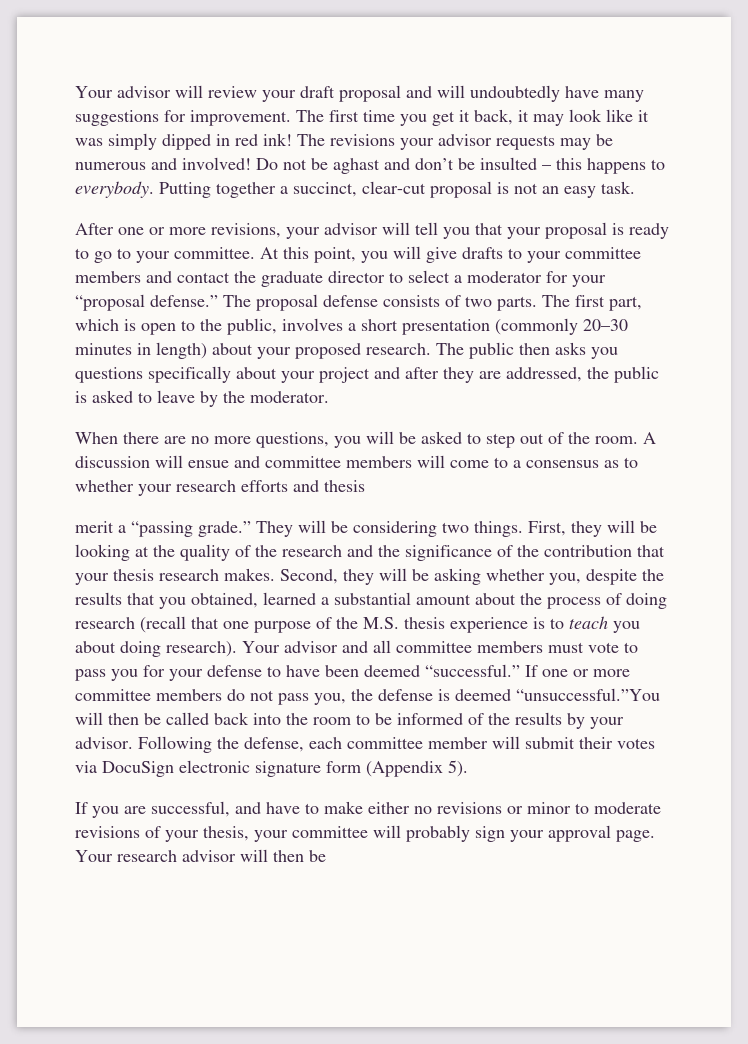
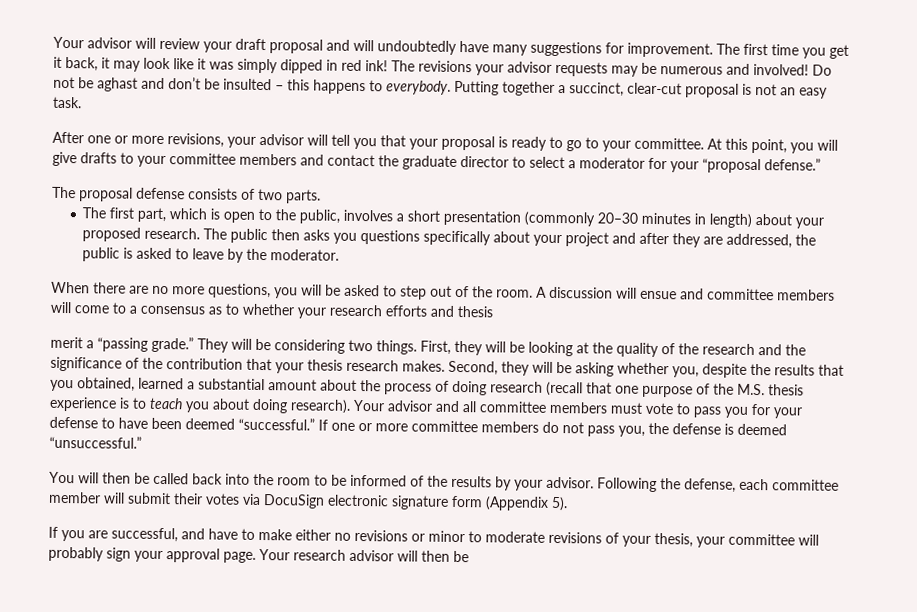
(218, 301) none -> (821, 164) //
(537, 303) none -> (321, 196) //
[516,688,660,701] “unsuccessful.”You -> [49,435,142,449] [49,471,75,484] “unsuccessful.” // You

